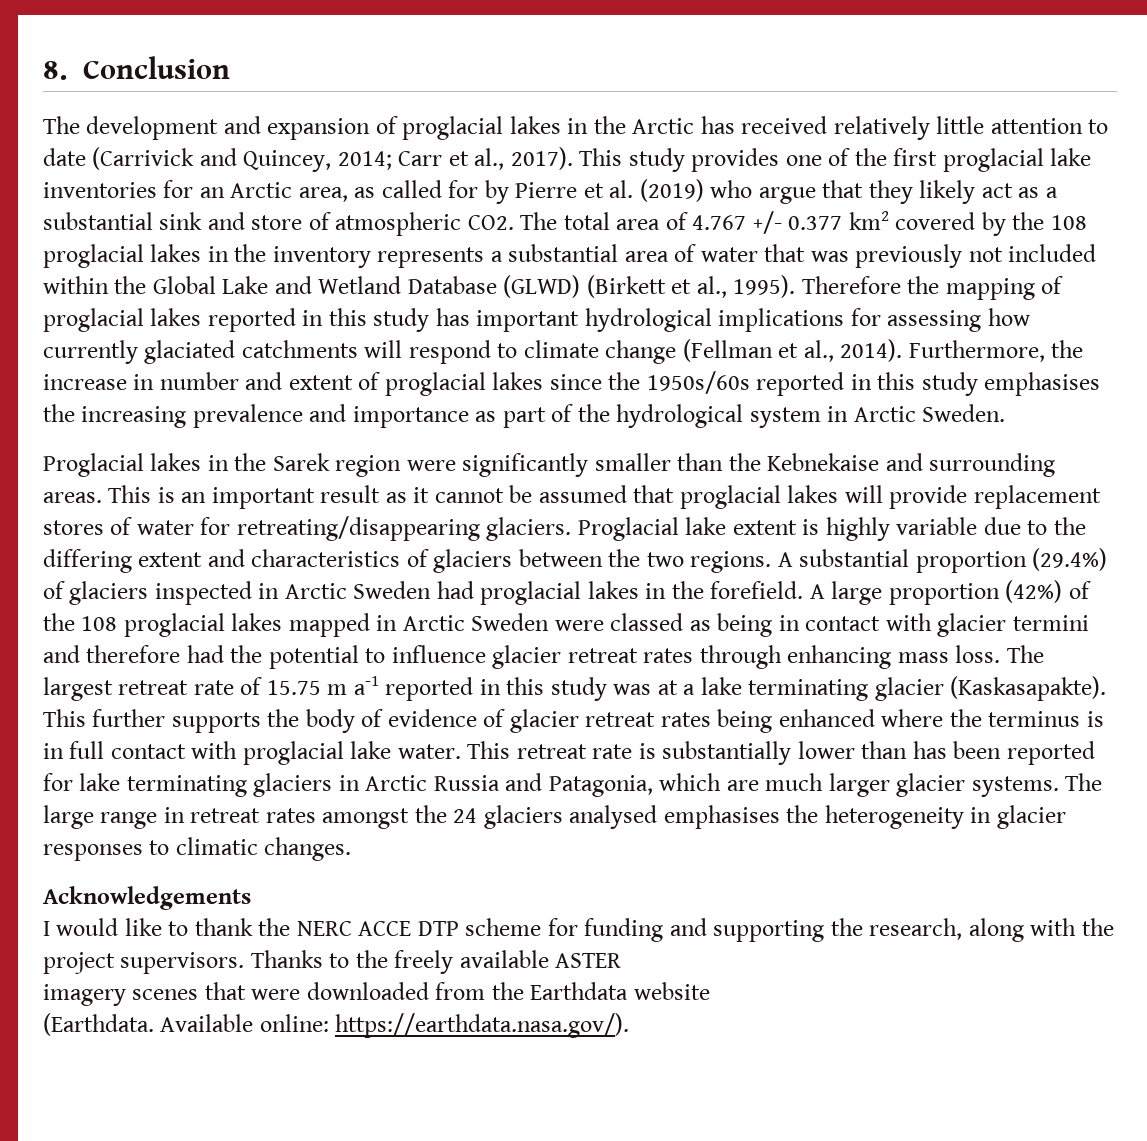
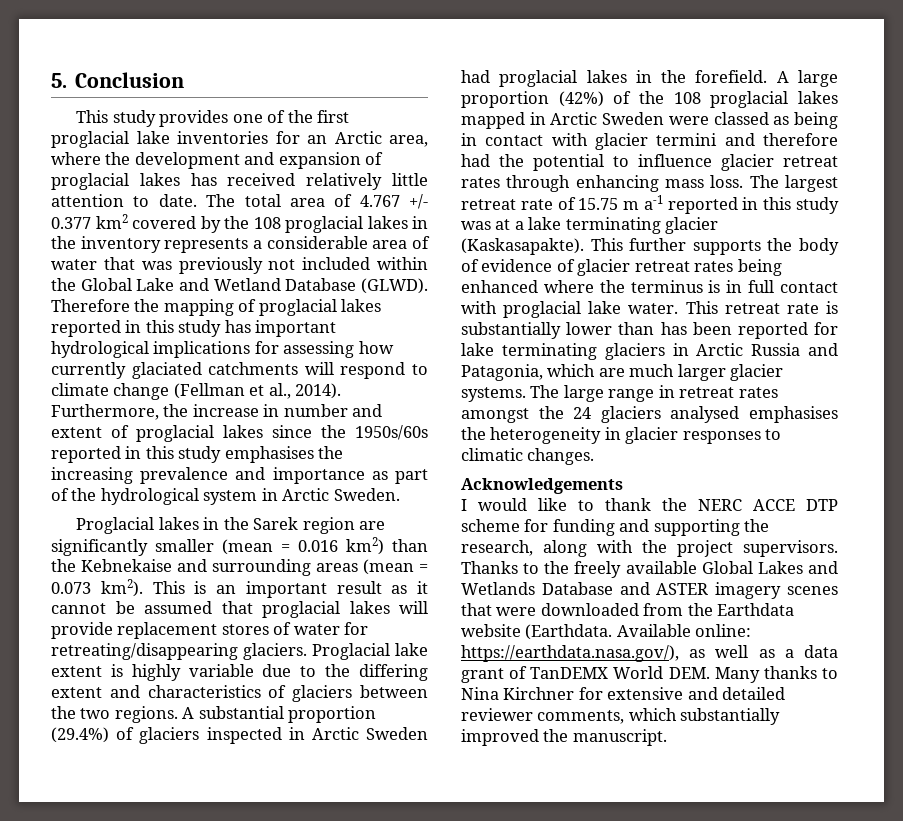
[43,61,67,80] 8. -> [51,73,67,88] 5.
[43,116,1109,140] [43,147,573,172] The development and expansion of proglacial lakes in the Arctic has received relatively little attention to date (Carrivick and Quincey, 2014; Carr et al., 2017). -> (185, 80) none
[354,179,1058,204] [43,212,514,236] as called for by Pierre et al. (2019) who argue that they likely act as a substantial sink and store of atmospheric CO2. -> [51,152,384,169] [51,173,429,190] [51,194,197,207] where the development and expansion of proglacial lakes has received relatively little attention to date.
[508,244,619,262] substantial -> [266,236,368,249] considerable
[503,275,796,298] (GLWD) (Birkett et al., 1995). -> [360,278,428,294] (GLWD).
[406,460,456,471] were -> [359,521,386,530] are
(671, 462) none -> [222,537,384,555] (mean = 0.016 km2)
[43,492,102,503] areas. -> [316,559,428,575] [51,579,143,597] areas (mean = 0.073 km2).
(549, 959) none -> [701,561,838,574] [461,582,650,595] Global Lakes and Wetlands Database and
(622, 960) // -> (709, 589) none
(710, 991) // -> (521, 630) none
[335,1013,630,1038] https://earthdata.nasa.gov/). -> [461,645,838,662] [461,666,838,683] [461,687,786,700] [461,708,781,725] [461,729,667,746] https://earthdata.nasa.gov/), as well as a data grant of TanDEMX World DEM. Many thanks to Nina Kirchner for extensive and detailed reviewer comments, which substantially improved the manuscript.

